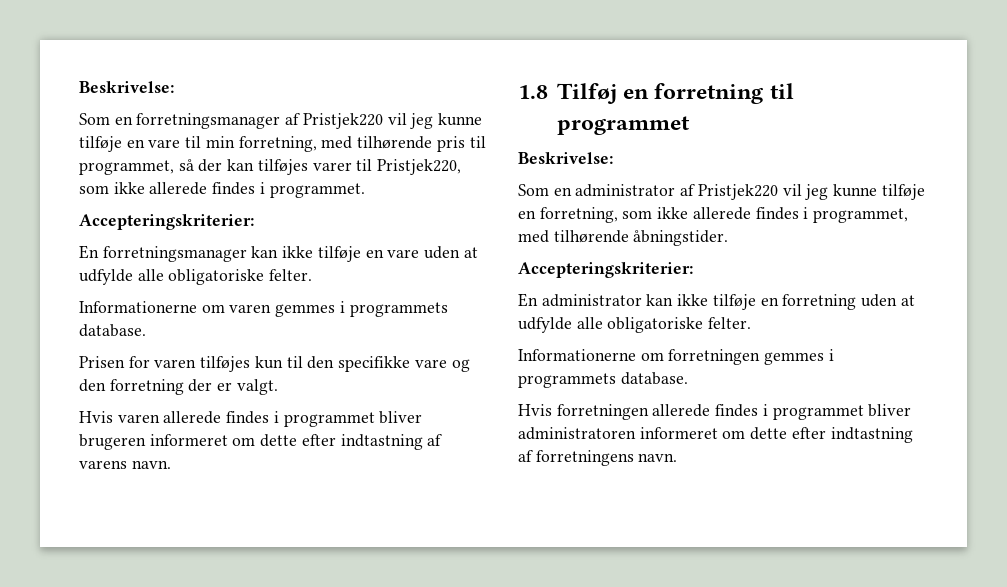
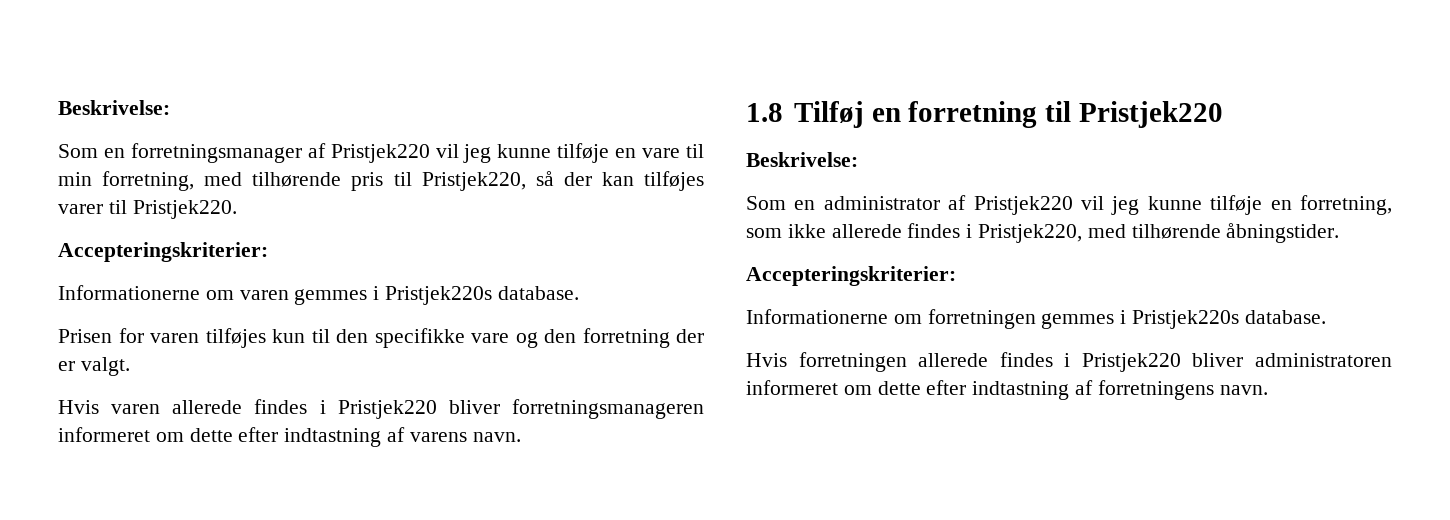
[79,160,174,175] programmet, -> [421,172,526,191] Pristjek220,
[377,159,462,175] [79,182,365,198] [79,214,254,230] [79,245,478,262] [79,269,313,285] Pristjek220, som ikke allerede findes i programmet. // Accepteringskriterier: // En forretningsmanager kan ikke tilføje en vare uden at udfylde alle obligatoriske felter. -> [132,200,237,219] [58,242,268,262] Pristjek220. // Accepteringskriterier:
[349,302,448,317] programmets -> [385,286,493,305] Pristjek220s
[283,411,423,427] [79,434,146,450] programmet bliver brugeren -> [337,399,704,419] Pristjek220 bliver forretningsmanageren
[556,116,690,135] programmet -> [1079,101,1224,128] Pristjek220
[813,208,909,223] programmet, -> [978,224,1083,243] Pristjek220,
[518,293,915,310] [518,317,752,333] // En administrator kan ikke tilføje en forretning uden at udfylde alle obligatoriske felter. -> (956, 276) none
[518,373,616,388] programmets -> [1132,310,1240,329] Pristjek220s
[772,405,864,420] programmet -> [1081,353,1181,372] Pristjek220

